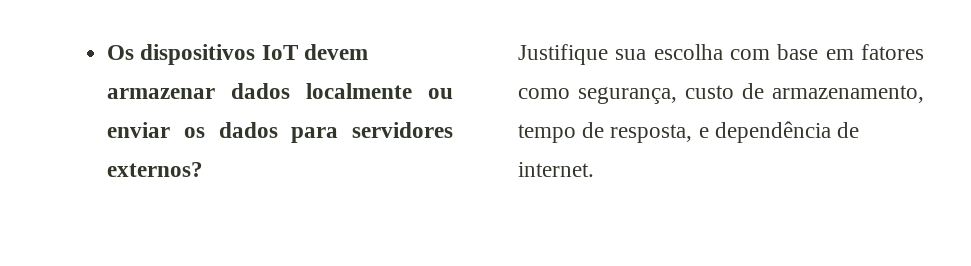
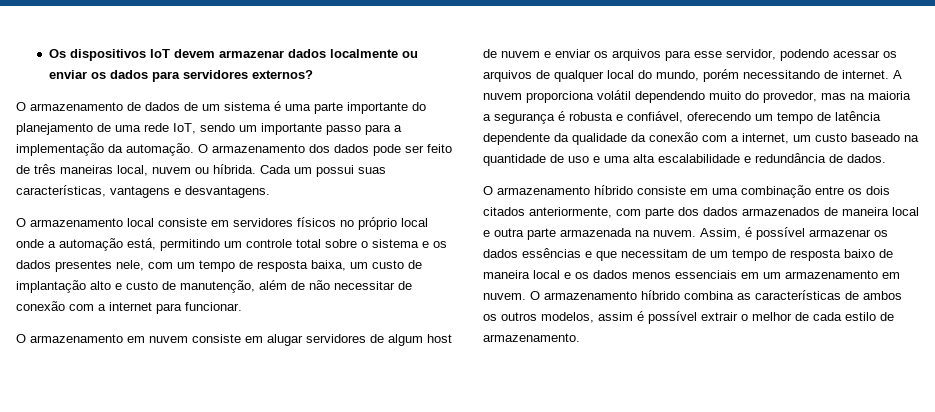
[518,44,924,65] [518,83,924,104] [518,121,860,143] [518,162,594,177] Justifique sua escolha com base em fatores como segurança, custo de armazenamento, tempo de resposta, e dependência de internet. -> [16,101,426,114] [16,123,402,135] [16,143,452,156] [16,164,386,177] [16,185,270,198] [16,217,428,230] [16,238,447,251] [16,260,422,272] [16,280,412,293] [16,301,242,314] [16,334,452,346] [483,49,897,61] [483,69,902,82] [483,90,911,103] [483,111,881,124] [483,132,919,145] [483,153,886,166] [483,185,890,198] [483,207,919,219] [483,227,888,240] [483,248,893,261] [483,270,900,279] [483,290,902,300] [483,311,894,324] [483,333,580,342] O armazenamento de dados de um sistema é uma parte importante do planejamento de uma rede IoT, sendo um importante passo para a implementação da automação. O armazenamento dos dados pode ser feito de três maneiras local, nuvem ou híbrida. Cada um possui suas características, vantagens e desvantagens. // O armazenamento local consiste em servidores físicos no próprio local onde a automação está, permitindo um controle total sobre o sistema e os dados presentes nele, com um tempo de resposta baixa, um custo de implantação alto e custo de manutenção, além de não necessitar de conexão com a internet para funcionar. // O armazenamento em nuvem consiste em alugar servidores de algum host de nuvem e enviar os arquivos para esse servidor, podendo acessar os arquivos de qualquer local do mundo, porém necessitando de internet. A nuvem proporciona volátil dependendo muito do provedor, mas na maioria a segurança é robusta e confiável, oferecendo um tempo de latência dependente da qualidade da conexão com a internet, um custo baseado na quantidade de uso e uma alta escalabilidade e redundância de dados. // O armazenamento híbrido consiste em uma combinação entre os dois citados anteriormente, com parte dos dados armazenados de maneira local e outra parte armazenada na nuvem. Assim, é possível armazenar os dados essências e que necessitam de um tempo de resposta baixo de maneira local e os dados menos essenciais em um armazenamento em nuvem. O armazenamento híbrido combina as características de ambos os outros modelos, assim é possível extrair o melhor de cada estilo de armazenamento.

